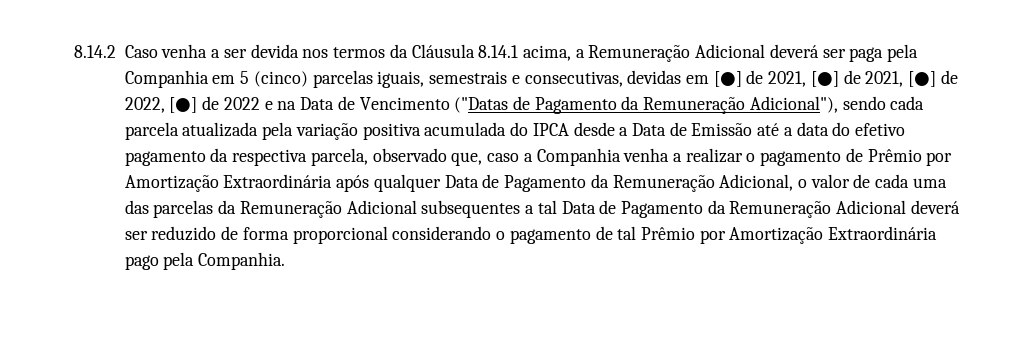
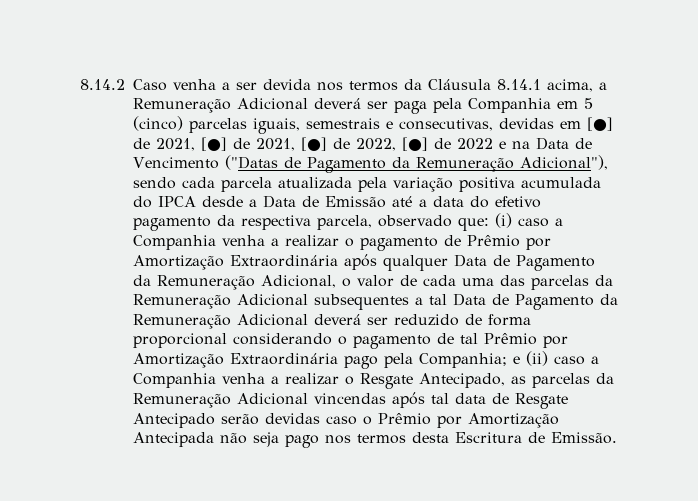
[451,152,483,166] que, -> [458,213,512,231] que: (i)
[198,252,286,270] Companhia. -> [419,351,599,368] [133,373,614,389] [133,392,568,409] [133,413,559,428] [133,432,617,448] Companhia; e (ii) caso a Companhia venha a realizar o Resgate Antecipado, as parcelas da Remuneração Adicional vincendas após tal data de Resgate Antecipado serão devidas caso o Prêmio por Amortização Antecipada não seja pago nos termos desta Escritura de Emissão.

